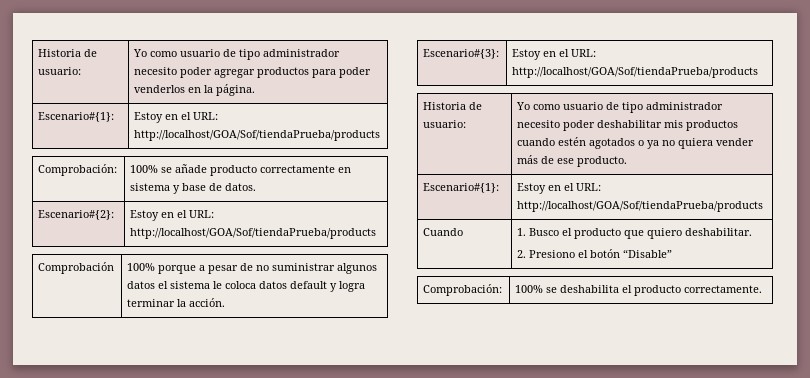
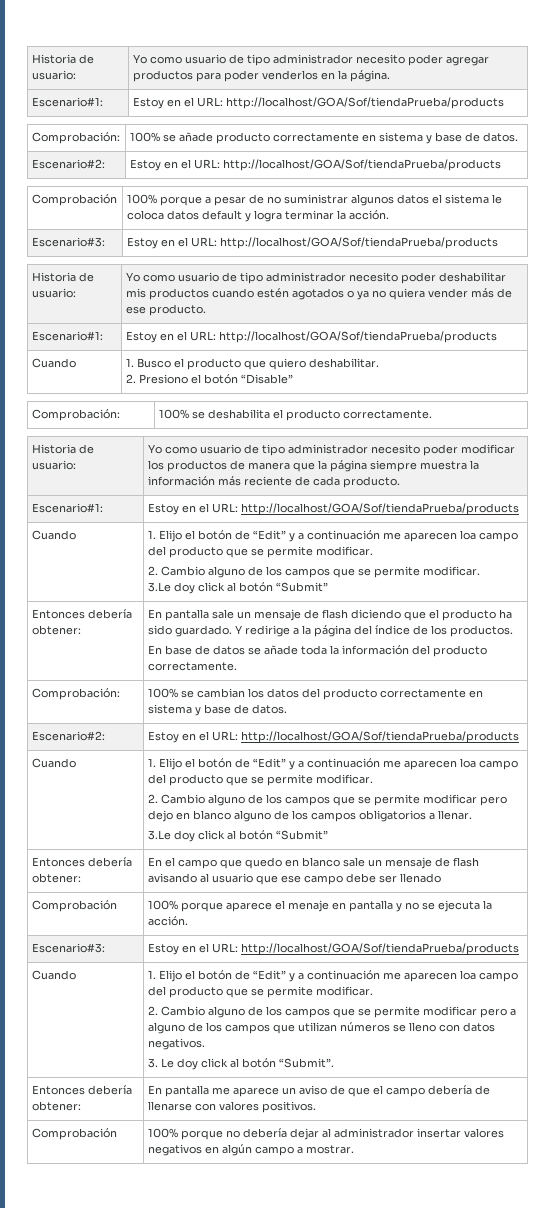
[38,112,115,122] Escenario#{1}: -> [31,97,103,107] Escenario#1:
[38,210,115,220] Escenario#{2}: -> [31,159,105,169] Escenario#2:
[423,49,500,59] Escenario#{3}: -> [31,237,105,247] Escenario#3:
[423,183,500,193] Escenario#{1}: -> [31,331,103,341] Escenario#1:
(763, 289) none -> [31,444,94,454] [31,460,76,470] [147,444,515,456] [147,460,479,472] [147,476,400,488] [31,503,103,513] [147,503,519,515] [31,530,76,540] [147,530,518,542] [147,546,373,558] [147,566,480,578] [147,582,328,594] [31,609,132,619] [31,625,81,635] [147,609,512,621] [147,625,513,637] [147,645,487,657] [147,662,237,671] [31,688,120,700] [147,688,483,700] [147,704,287,716] [31,731,105,741] [147,731,519,743] [31,758,76,768] [147,758,518,770] [147,774,373,786] [147,794,507,806] [147,810,472,822] [147,830,328,842] [31,857,132,867] [31,873,81,883] [147,857,479,869] [147,873,441,885] [31,900,117,912] [147,900,492,912] [147,916,188,926] [31,943,105,953] [147,943,519,955] [31,970,76,980] [147,970,518,982] [147,986,373,998] [147,1006,516,1018] [147,1022,495,1034] [147,1038,205,1050] [147,1058,334,1070] [31,1085,132,1095] [31,1101,81,1111] [147,1085,490,1097] [147,1101,316,1113] [31,1128,117,1140] [147,1128,504,1140] [147,1144,354,1156] // Historia de usuario: | Yo como usuario de tipo administrador necesito poder modificar los productos de manera que la página siempre muestra la información más reciente de cada producto. // Escenario#1: | Estoy en el URL: http://localhost/GOA/Sof/tiendaPrueba/products // Cuando | 1. Elijo el botón de “Edit” y a continuación me aparecen loa campo del producto que se permite modificar. // 2. Cambio alguno de los campos que se permite modificar. // 3.Le doy click al botón “Submit” // Entonces debería obtener: | En pantalla sale un mensaje de flash diciendo que el producto ha sido guardado. Y redirige a la página del índice de los productos. // En base de datos se añade toda la información del producto correctamente. // Comprobación: | 100% se cambian los datos del producto correctamente en sistema y base de datos. // Escenario#2: | Estoy en el URL: http://localhost/GOA/Sof/tiendaPrueba/products // Cuando | 1. Elijo el botón de “Edit” y a continuación me aparecen loa campo del producto que se permite modificar. // 2. Cambio alguno de los campos que se permite modificar pero dejo en blanco alguno de los campos obligatorios a llenar. // 3.Le doy click al botón “Submit” // Entonces debería obtener: | En el campo que quedo en blanco sale un mensaje de flash avisando al usuario que ese campo debe ser llenado // Comprobación | 100% porque aparece el menaje en pantalla y no se ejecuta la acción. // Escenario#3: | Estoy en el URL: http://localhost/GOA/Sof/tiendaPrueba/products // Cuando | 1. Elijo el botón de “Edit” y a continuación me aparecen loa campo del producto que se permite modificar. // 2. Cambio alguno de los campos que se permite modificar pero a alguno de los campos que utilizan números se lleno con datos negativos. // 3. Le doy click al botón “Submit”. // Entonces debería obtener: | En pantalla me aparece un aviso de que el campo debería de llenarse con valores positivos. // Comprobación | 100% porque no debería dejar al administrador insertar valores negativos en algún campo a mostrar.

